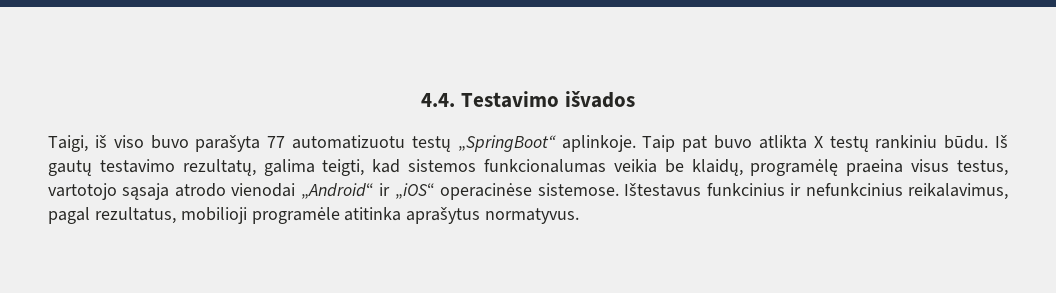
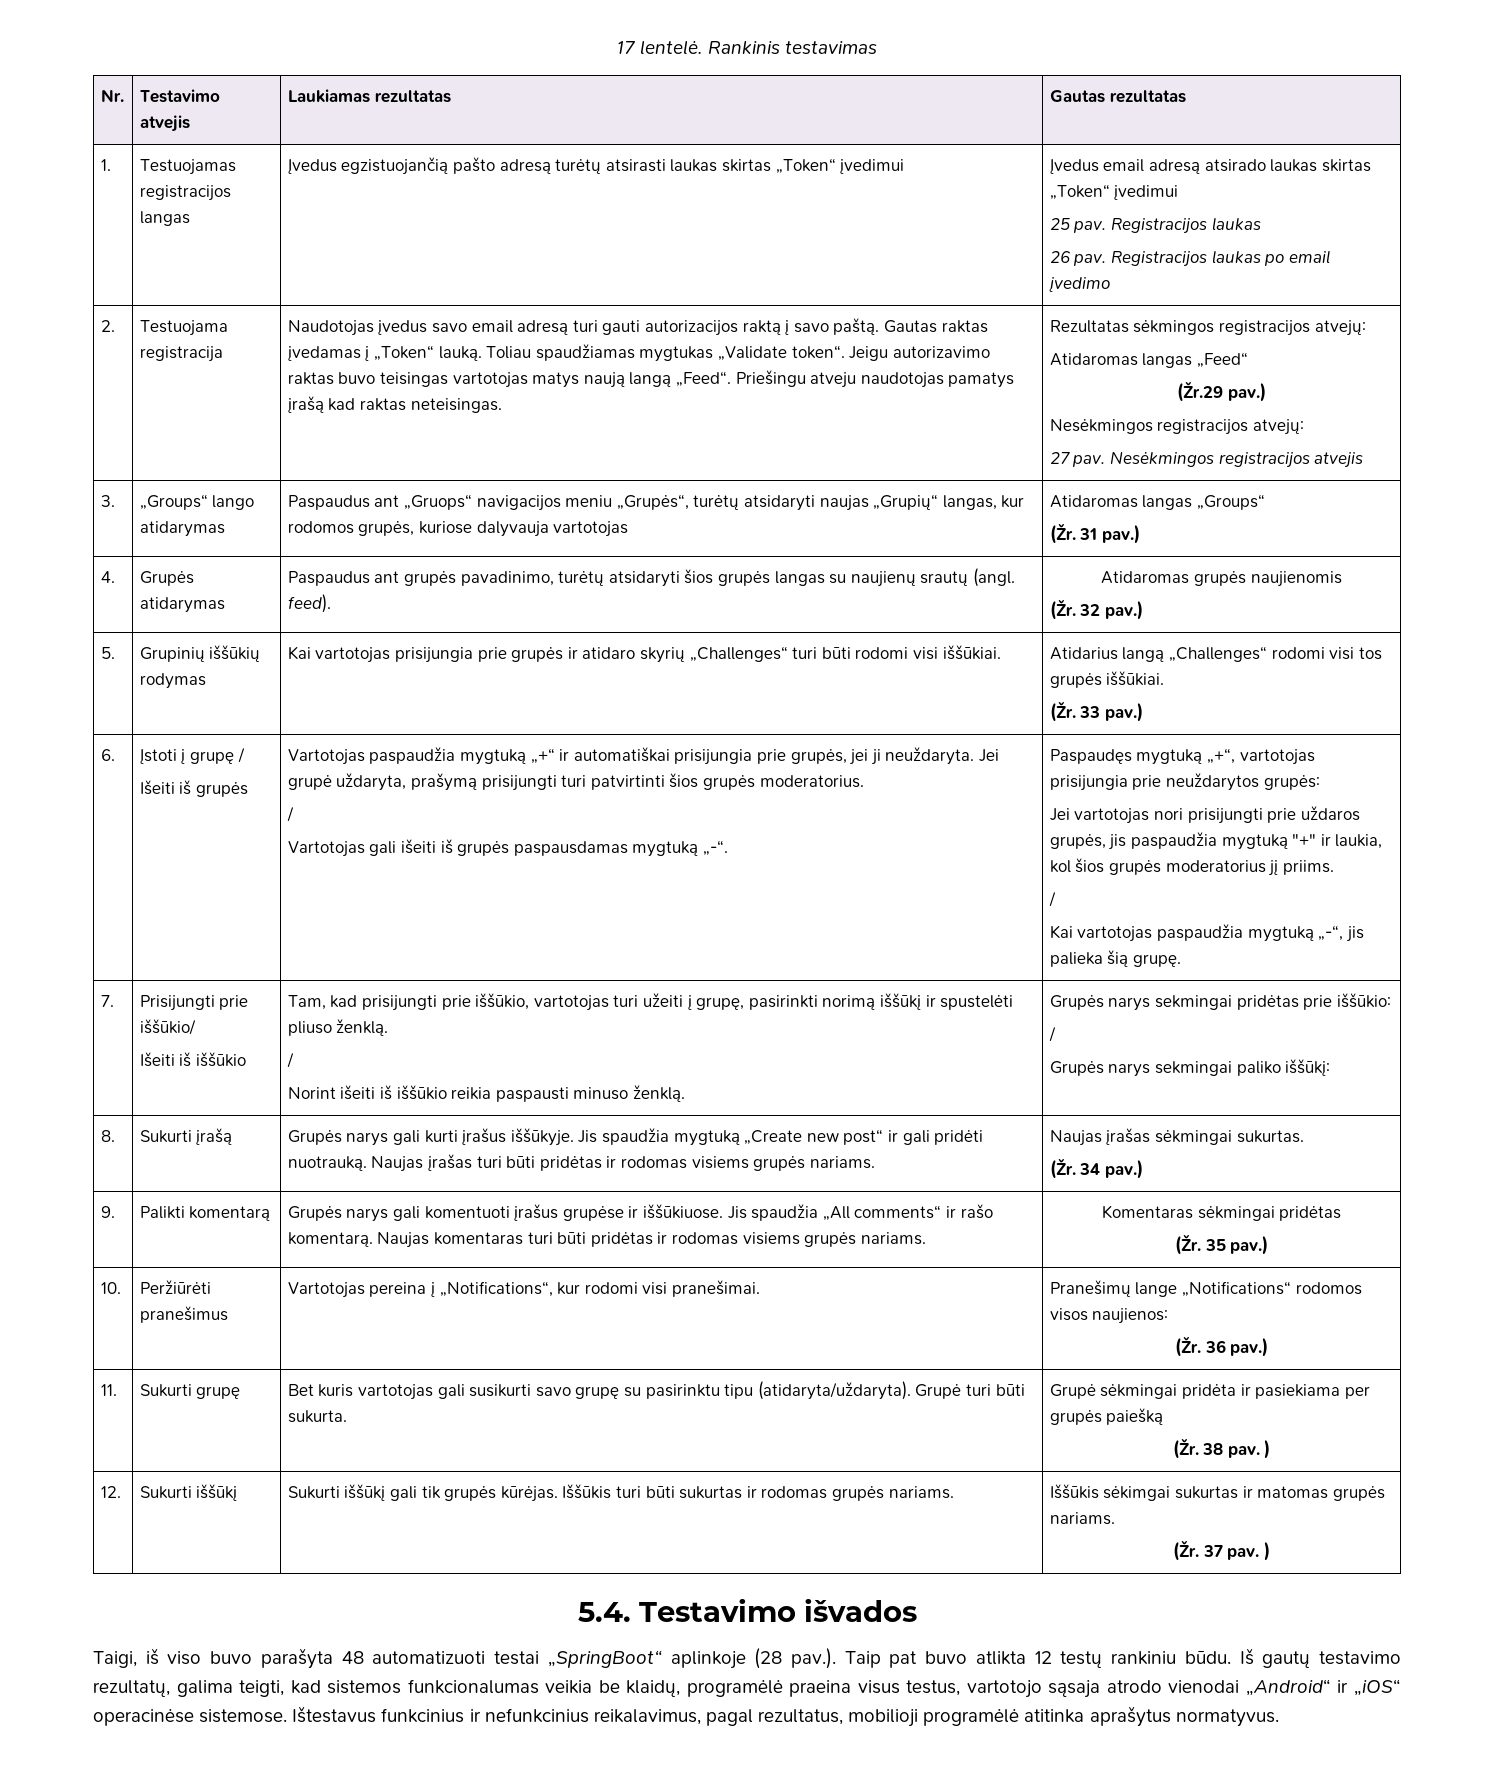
[421,93,456,107] 4.4. -> [617,40,877,55] [100,89,124,102] [139,89,220,103] [139,115,190,132] [287,89,451,103] [1049,90,1186,103] [100,159,111,171] [139,159,236,175] [139,185,231,201] [139,211,190,226] [287,157,905,175] [1049,159,1371,174] [1049,184,1179,200] [1049,217,1261,234] [1049,250,1330,267] [1048,277,1110,292] [100,320,115,332] [139,320,228,336] [139,346,223,362] [287,318,988,336] [287,344,990,362] [287,370,1015,388] [287,396,502,413] [1049,320,1366,336] [1049,352,1249,368] [1177,381,1266,402] [1049,419,1305,435] [1049,451,1364,468] [100,495,115,507] [139,494,255,510] [139,521,225,537] [287,494,1025,511] [287,521,629,537] [1049,494,1266,510] [1049,523,1141,544] [100,571,115,583] [139,571,194,586] [139,597,225,613] [287,568,1015,587] [287,594,331,613] [1101,571,1342,587] [1049,599,1144,620] [100,647,115,659] [139,645,261,662] [139,673,206,689] [287,645,1001,663] [1049,646,1382,662] [1049,671,1165,688] [1049,701,1144,722] [100,749,115,761] [139,747,245,764] [139,780,249,797] [287,747,999,765] [287,773,864,791] [286,806,294,822] [287,839,729,857] [1049,748,1315,765] [1049,773,1320,791] [1049,806,1360,824] [1049,832,1383,850] [1049,858,1334,876] [1048,891,1056,907] [1049,924,1364,942] [1049,950,1182,967] [100,995,114,1007] [139,995,249,1011] [139,1019,196,1035] [139,1052,247,1067] [287,993,1014,1011] [287,1019,389,1036] [286,1052,294,1068] [287,1085,686,1102] [1049,993,1391,1011] [1048,1026,1056,1042] [1049,1059,1331,1077] [100,1130,115,1142] [139,1128,233,1145] [287,1128,984,1146] [287,1154,875,1172] [1049,1128,1304,1146] [1049,1158,1144,1179] [100,1206,115,1218] [139,1206,271,1221] [287,1204,993,1222] [287,1232,926,1248] [1101,1205,1342,1221] [1174,1234,1269,1255] [100,1282,121,1294] [139,1280,211,1294] [139,1306,228,1323] [287,1280,761,1298] [1049,1280,1362,1297] [1049,1308,1169,1324] [1174,1336,1269,1357] [100,1384,117,1396] [139,1384,241,1399] [287,1381,1025,1400] [287,1410,347,1423] [1049,1384,1370,1399] [1049,1408,1164,1425] [1172,1438,1271,1459] [100,1486,121,1498] [139,1484,238,1501] [287,1484,954,1502] [1049,1484,1385,1501] [1049,1512,1115,1525] [1173,1540,1270,1561] [577,1602,631,1622] 17 lentelė. Rankinis testavimas // Nr. | Testavimo atvejis | Laukiamas rezultatas | Gautas rezultatas // 1. | Testuojamas registracijos langas | Įvedus egzistuojančią pašto adresą turėtų atsirasti laukas skirtas „Token“ įvedimui | Įvedus email adresą atsirado laukas skirtas „Token“ įvedimui // 25 pav. Registracijos laukas // 26 pav. Registracijos laukas po email įvedimo // 2. | Testuojama registracija | Naudotojas įvedus savo email adresą turi gauti autorizacijos raktą į savo paštą. Gautas raktas įvedamas į „Token“ lauką. Toliau spaudžiamas mygtukas „Validate token“. Jeigu autorizavimo raktas buvo teisingas vartotojas matys naują langą „Feed“. Priešingu atveju naudotojas pamatys įrašą kad raktas neteisingas. | Rezultatas sėkmingos registracijos atvejų: // Atidaromas langas „Feed“ // (Žr.29 pav.) // Nesėkmingos registracijos atvejų: // 27 pav. Nesėkmingos registracijos atvejis // 3. | „Groups“ lango atidarymas | Paspaudus ant „Gruops“ navigacijos meniu „Grupės“, turėtų atsidaryti naujas „Grupių“ langas, kur rodomos grupės, kuriose dalyvauja vartotojas | Atidaromas langas „Groups“ // (Žr. 31 pav.) // 4. | Grupės atidarymas | Paspaudus ant grupės pavadinimo, turėtų atsidaryti šios grupės langas su naujienų srautų (angl. feed). | Atidaromas grupės naujienomis // (Žr. 32 pav.) // 5. | Grupinių iššūkių rodymas | Kai vartotojas prisijungia prie grupės ir atidaro skyrių „Challenges“ turi būti rodomi visi iššūkiai. | Atidarius langą „Challenges“ rodomi visi tos grupės iššūkiai. // (Žr. 33 pav.) // 6. | Įstoti į grupę / // Išeiti iš grupės | Vartotojas paspaudžia mygtuką „+“ ir automatiškai prisijungia prie grupės, jei ji neuždaryta. Jei grupė uždaryta, prašymą prisijungti turi patvirtinti šios grupės moderatorius. // / // Vartotojas gali išeiti iš grupės paspausdamas mygtuką „-“. | Paspaudęs mygtuką „+“, vartotojas prisijungia prie neuždarytos grupės: // Jei vartotojas nori prisijungti prie uždaros grupės, jis paspaudžia mygtuką "+" ir laukia, kol šios grupės moderatorius jį priims. // / // Kai vartotojas paspaudžia mygtuką „-“, jis palieka šią grupę. // 7. | Prisijungti prie iššūkio/ // Išeiti iš iššūkio | Tam, kad prisijungti prie iššūkio, vartotojas turi užeiti į grupę, pasirinkti norimą iššūkį ir spustelėti pliuso ženklą. // / // Norint išeiti iš iššūkio reikia paspausti minuso ženklą. | Grupės narys sekmingai pridėtas prie iššūkio: // / // Grupės narys sekmingai paliko iššūkį: // 8. | Sukurti įrašą | Grupės narys gali kurti įrašus iššūkyje. Jis spaudžia mygtuką „Create new post“ ir gali pridėti nuotrauką. Naujas įrašas turi būti pridėtas ir rodomas visiems grupės nariams. | Naujas įrašas sėkmingai sukurtas. // (Žr. 34 pav.) // 9. | Palikti komentarą | Grupės narys gali komentuoti įrašus grupėse ir iššūkiuose. Jis spaudžia „All comments“ ir rašo komentarą. Naujas komentaras turi būti pridėtas ir rodomas visiems grupės nariams. | Komentaras sėkmingai pridėtas // (Žr. 35 pav.) // 10. | Peržiūrėti pranešimus | Vartotojas pereina į „Notifications“, kur rodomi visi pranešimai. | Pranešimų lange „Notifications“ rodomos visos naujienos: // (Žr. 36 pav.) // 11. | Sukurti grupę | Bet kuris vartotojas gali susikurti savo grupę su pasirinktu tipu (atidaryta/uždaryta). Grupė turi būti sukurta. | Grupė sėkmingai pridėta ir pasiekiama per grupės paiešką // (Žr. 38 pav. ) // 12. | Sukurti iššūkį | Sukurti iššūkį gali tik grupės kūrėjas. Iššūkis turi būti sukurtas ir rodomas grupės nariams. | Iššūkis sėkimgai sukurtas ir matomas grupės nariams. // (Žr. 37 pav. ) // 5.4.
[267,135,636,152] 77 automatizuotu testų „SpringBoot“ aplinkoje. -> [341,1648,837,1669] 48 automatizuoti testai „SpringBoot“ aplinkoje (28 pav.).
[813,136,823,148] X -> [1034,1651,1052,1664] 12
[750,159,839,176] programėlę -> [686,1680,783,1697] programėlė
[251,207,340,224] programėle -> [923,1709,1020,1726] programėlė

